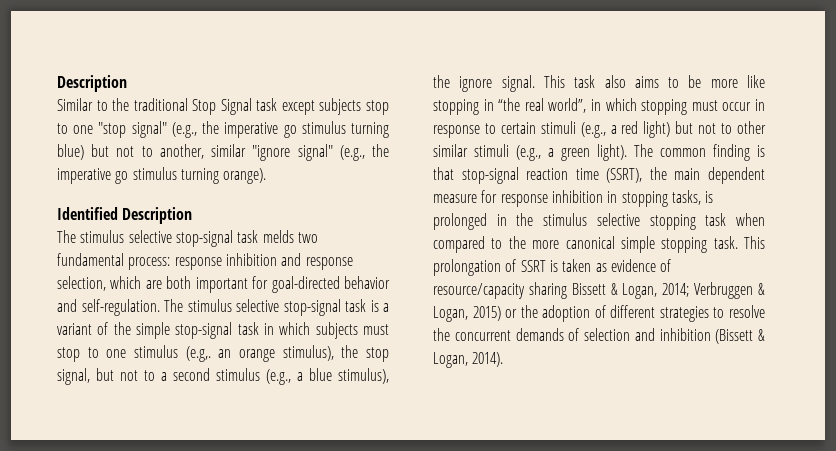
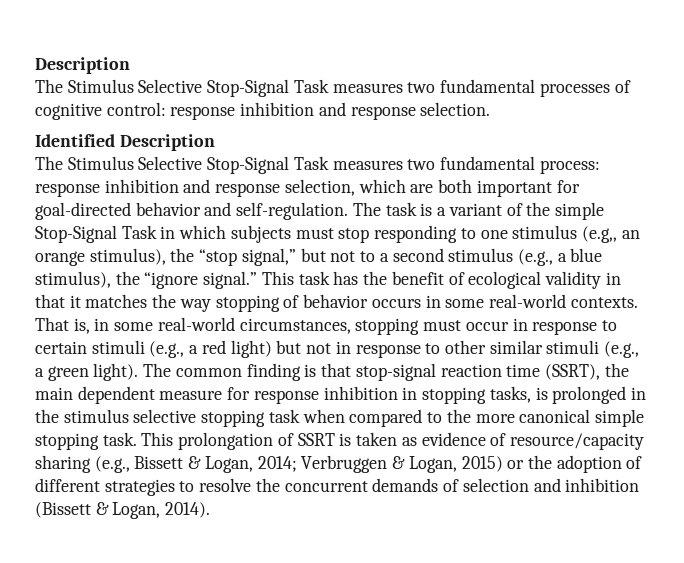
[57,75,127,92] [57,98,389,115] [57,121,390,138] [57,144,390,161] [57,167,267,184] [57,207,193,224] [57,230,294,247] Description // Similar to the traditional Stop Signal task except subjects stop to one "stop signal" (e.g., the imperative go stimulus turning blue) but not to another, similar "ignore signal" (e.g., the imperative go stimulus turning orange). // Identified Description // The stimulus selective stop-signal task melds -> [35,57,130,74] [35,79,631,97] [35,102,491,120] [35,134,215,151] [35,156,403,174] Description // The Stimulus Selective Stop-Signal Task measures two fundamental processes of cognitive control: response inhibition and response selection. // Identified Description // The Stimulus Selective Stop-Signal Task measures
[187,299,341,316] stimulus selective stop-signal -> (381, 209) none
[175,322,259,339] stop-signal task -> [35,225,157,243] Stop-Signal Task
(80, 354) none -> [374,225,458,243] responding
[185,346,211,362] (e.g,. -> [581,226,617,243] (e.g,,
[366,347,389,362] [57,368,90,385] stop signal, -> [199,248,296,266] “stop signal,”
[459,75,765,92] [433,98,637,115] ignore signal. This task also aims to be more like stopping in “the real world”, in which -> [144,271,621,289] [35,294,638,312] [35,317,351,334] “ignore signal.” This task has the benefit of ecological validity in that it matches the way stopping of behavior occurs in some real-world contexts. That is, in some real-world circumstances,
(717, 128) none -> [335,341,421,358] in response
(567, 290) none -> [94,456,130,473] (e.g.,

